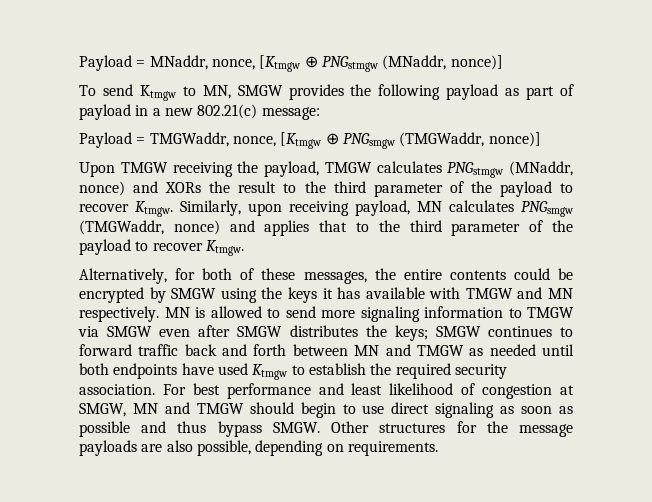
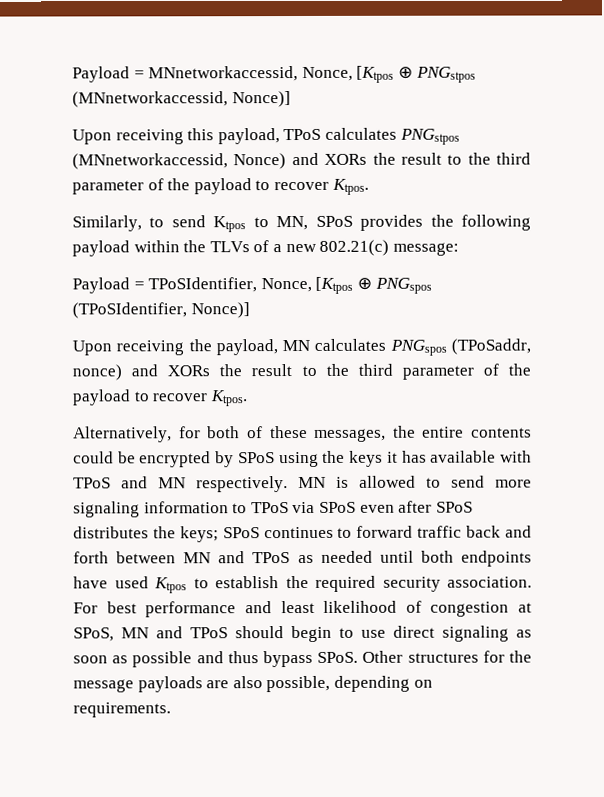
[79,55,503,72] [79,84,176,101] Payload = MNaddr, nonce, [Ktmgw ⊕ PNGstmgw (MNaddr, nonce)] // To send Ktmgw -> [72,65,476,83] [72,91,291,108] [72,127,460,145] [72,152,531,170] [72,178,369,195] [72,215,247,233] Payload = MNnetworkaccessid, Nonce, [Ktpos ⊕ PNGstpos (MNnetworkaccessid, Nonce)] // Upon receiving this payload, TPoS calculates PNGstpos (MNnetworkaccessid, Nonce) and XORs the result to the third parameter of the payload to recover Ktpos. // Similarly, to send Ktpos
[237,85,283,96] SMGW -> [315,215,353,227] SPoS
[505,84,575,100] [79,104,149,120] as part of payload in -> [133,240,270,253] within the TLVs of
[149,132,541,149] [79,162,168,177] TMGWaddr, nonce, [Ktmgw ⊕ PNGsmgw (TMGWaddr, nonce)] // Upon TMGW -> [148,276,432,294] [72,302,250,319] [72,340,112,356] TPoSIdentifier, Nonce, [Ktpos ⊕ PNGspos (TPoSIdentifier, Nonce)] // Upon
[324,161,573,178] TMGW calculates PNGstmgw (MNaddr, -> [282,338,531,356] MN calculates PNGspos (TPoSaddr,
[135,200,573,217] [79,220,574,236] [79,239,244,256] Ktmgw. Similarly, upon receiving payload, MN calculates PNGsmgw (TMGWaddr, nonce) and applies that to the third parameter of the payload to recover Ktmgw. -> [209,390,248,407] Ktpos.
[171,288,217,299] SMGW -> [237,452,275,464] SPoS
[465,288,513,299] TMGW -> [73,477,111,489] TPoS
[527,307,574,318] [78,326,153,337] TMGW via SMGW -> [250,501,356,514] TPoS via SPoS
[237,326,283,337] SMGW -> [435,501,473,513] SPoS
[435,326,481,337] SMGW -> [222,527,260,539] SPoS
[416,345,464,356] TMGW -> [252,552,291,564] TPoS
[252,364,288,380] Ktmgw -> [154,577,187,594] Ktpos
[79,402,244,417] SMGW, MN and TMGW -> [73,626,228,642] SPoS, MN and TPoS
[272,422,320,433] SMGW. -> [317,651,359,663] SPoS.

